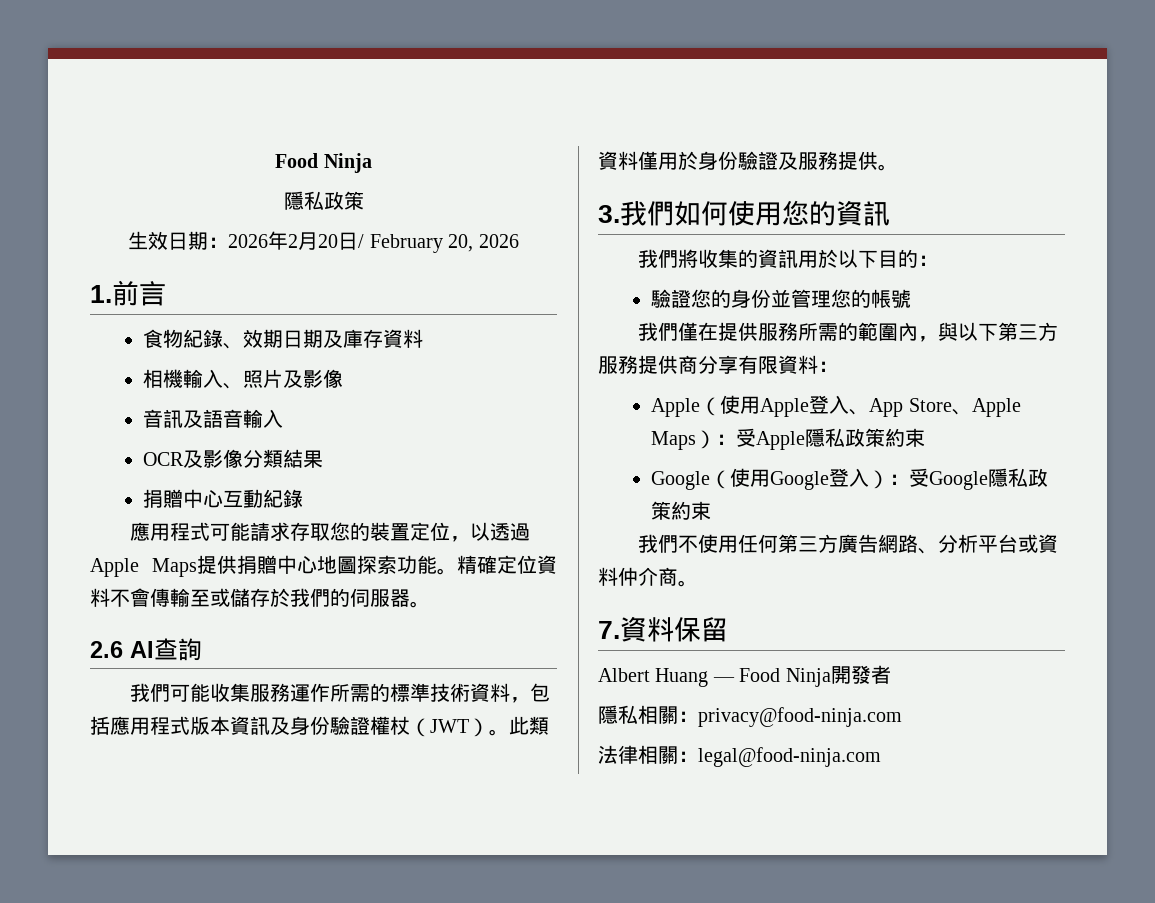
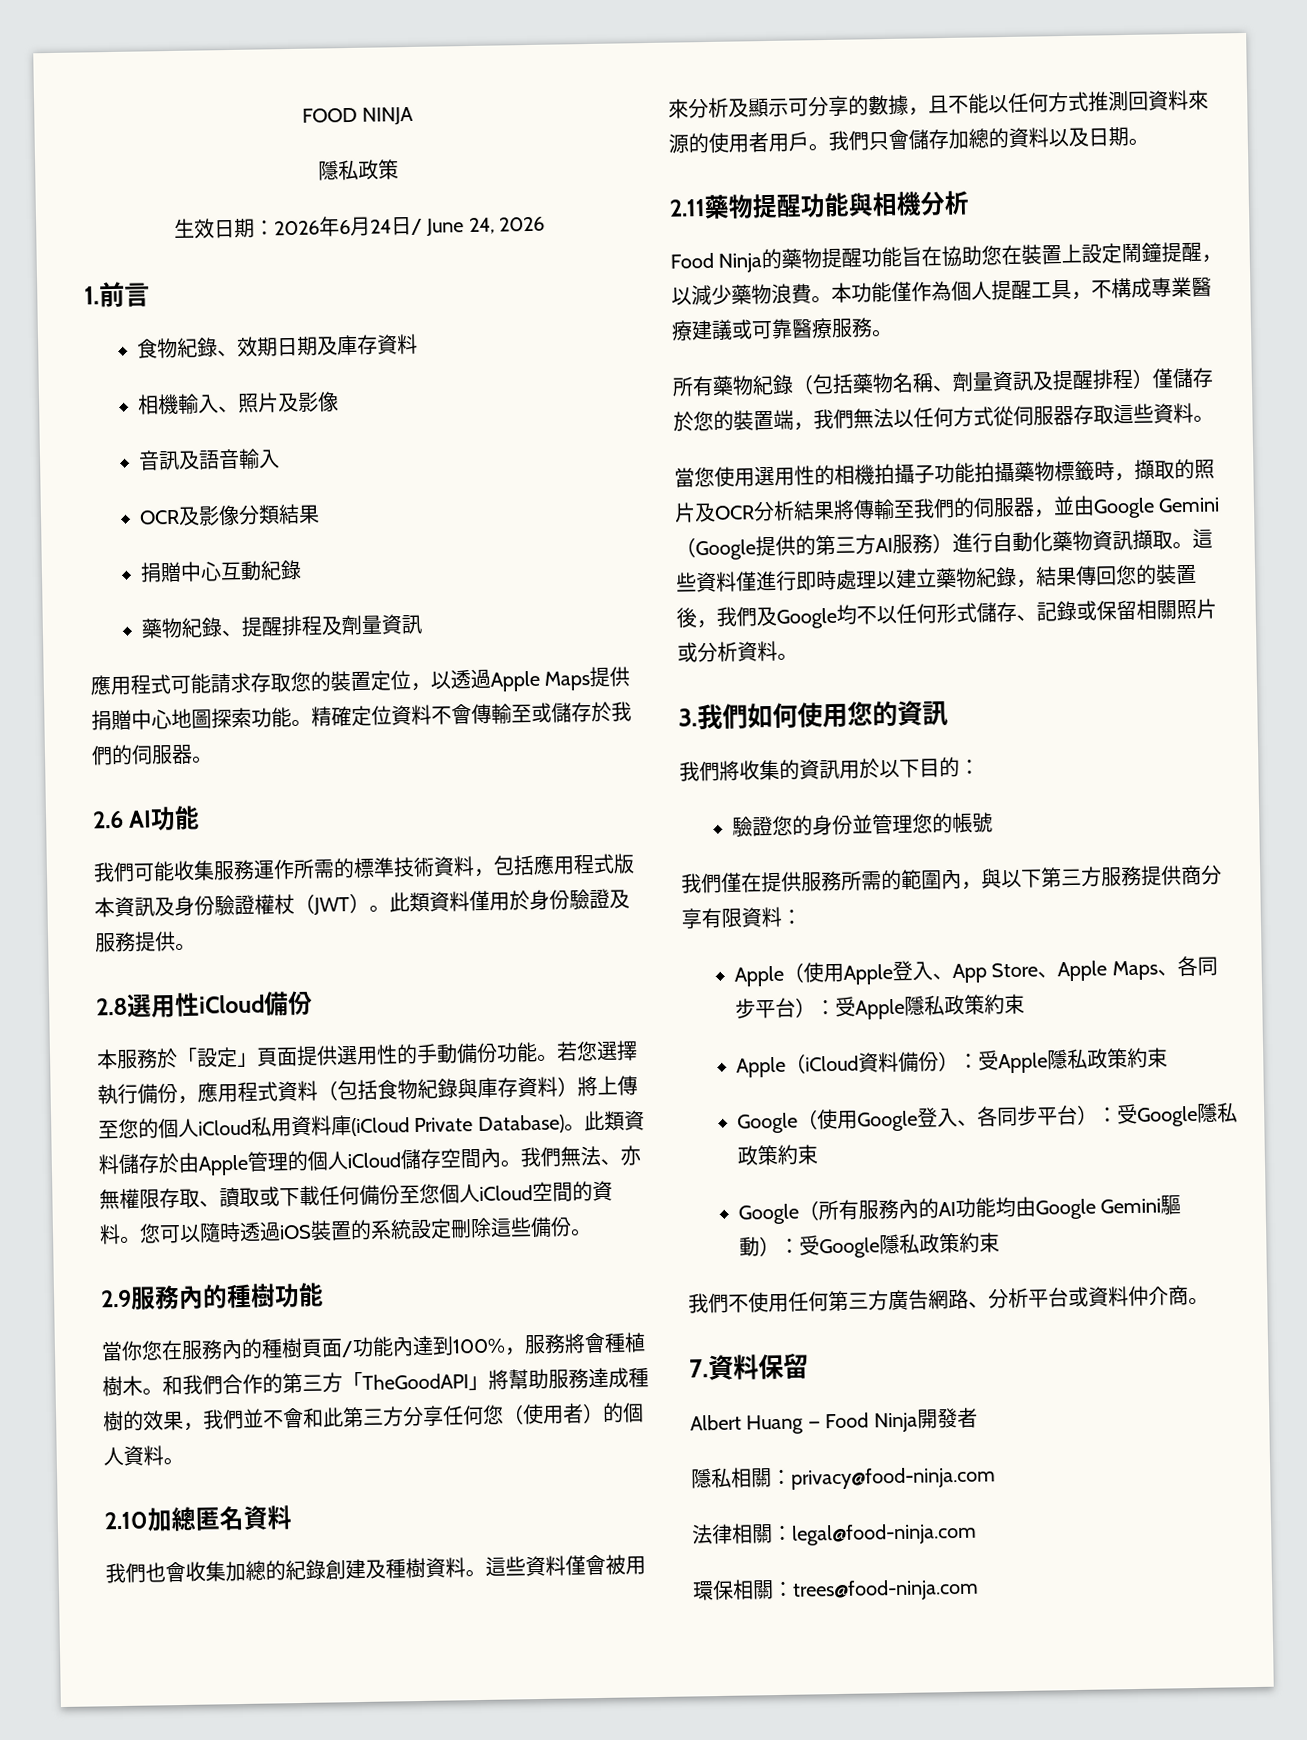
[275,153,372,173] Food Ninja -> [301,106,415,126] FOOD NINJA
[288,232,474,253] 2月20日/ February 20, -> [338,216,495,237] 6月24日/ June 24,
(304, 498) none -> [140,614,423,639] // 藥物紀錄、提醒排程及劑量資訊
[154,638,202,661] 查詢 -> [150,805,201,831] 功能
(898, 167) none -> [96,990,313,1018] [96,1040,638,1070] [97,1075,638,1105] [98,1110,645,1140] [98,1145,641,1176] [99,1180,613,1210] [99,1216,592,1245] [100,1282,324,1310] [101,1332,646,1362] [102,1367,649,1397] [102,1402,644,1432] [103,1445,184,1466] [104,1505,292,1532] [105,1554,646,1584] [668,89,1209,119] [668,126,1149,154] [669,190,970,220] [670,242,1223,273] [671,276,1212,306] [671,317,893,341] [672,367,1213,397] [673,402,1214,432] [674,458,1215,488] [674,495,1221,523] [675,528,1213,561] [676,564,1197,593] [676,598,1217,629] [677,640,798,663] // 2.8選用性iCloud備份 // 本服務於「設定」頁面提供選用性的手動備份功能。若您選擇執行備份，應用程式資料（包括食物紀錄與庫存資料）將上傳至您的個人iCloud私用資料庫(iCloud Private Database)。此類資料儲存於由Apple管理的個人iCloud儲存空間內。我們無法、亦無權限存取、讀取或下載任何備份至您個人iCloud空間的資料。您可以隨時透過iOS裝置的系統設定刪除這些備份。 // 2.9服務內的種樹功能 // 當你您在服務內的種樹頁面/功能內達到100%，服務將會種植樹木。和我們合作的第三方「TheGoodAPI」將幫助服務達成種樹的效果，我們並不會和此第三方分享任何您（使用者）的個人資料。 // 2.10加總匿名資料 // 我們也會收集加總的紀錄創建及種樹資料。這些資料僅會被用來分析及顯示可分享的數據，且不能以任何方式推測回資料來源的使用者用戶。我們只會儲存加總的資料以及日期。 // 2.11藥物提醒功能與相機分析 // Food Ninja的藥物提醒功能旨在協助您在裝置上設定鬧鐘提醒，以減少藥物浪費。本功能僅作為個人提醒工具，不構成專業醫療建議或可靠醫療服務。 // 所有藥物紀錄（包括藥物名稱、劑量資訊及提醒排程）僅儲存於您的裝置端，我們無法以任何方式從伺服器存取這些資料。 // 當您使用選用性的相機拍攝子功能拍攝藥物標籤時，擷取的照片及OCR分析結果將傳輸至我們的伺服器，並由Google Gemini（Google提供的第三方AI服務）進行自動化藥物資訊擷取。這些資料僅進行即時處理以建立藥物紀錄，結果傳回您的裝置後，我們及Google均不以任何形式儲存、記錄或保留相關照片或分析資料。
(697, 440) none -> [1156,955,1218,977] [734,993,1025,1020] [735,1051,939,1078] 、各同步平台）：受Apple隱私政策約束 // Apple（iCloud資料備份
(870, 477) none -> [956,1102,1238,1127] [736,1144,818,1166] [737,1195,1182,1225] [738,1236,760,1257] 、各同步平台）：受Google隱私政策約束 // Google（所有服務內的AI功能均由Google Gemini驅動
(881, 757) none -> [692,1578,979,1602] // 環保相關：trees@food-ninja.com

